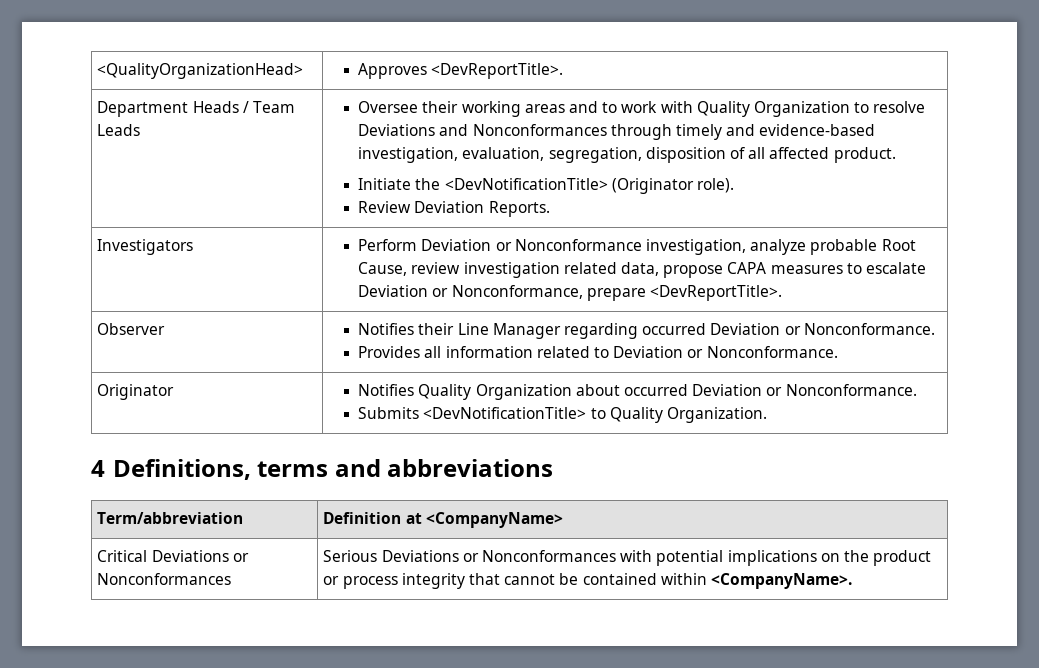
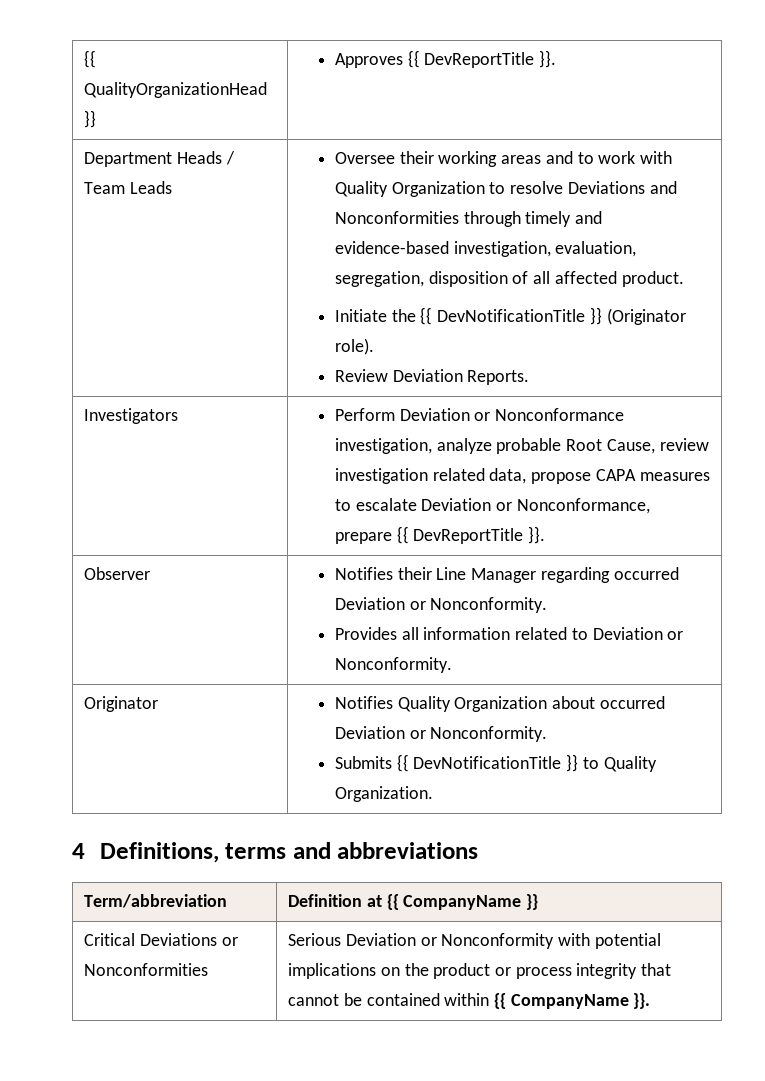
[97,63,304,79] [358,63,564,79] <QualityOrganizationHead> | Approves <DevReportTitle>. -> [84,50,97,68] [84,82,268,98] [84,110,97,128] [334,50,557,68] {{ QualityOrganizationHead }} | Approves {{ DevReportTitle }}.
[472,124,607,136] Nonconformances -> [334,211,459,224] Nonconformities
[444,178,608,190] <DevNotificationTitle> -> [420,307,602,325] {{ DevNotificationTitle }}
[650,285,783,301] <DevReportTitle>. -> [396,526,546,544] {{ DevReportTitle }}.
[803,323,935,335] Nonconformance. -> [430,597,548,613] Nonconformity.
[706,346,838,358] Nonconformance. -> [334,657,452,673] Nonconformity.
[785,384,917,396] Nonconformance. -> [430,726,548,742] Nonconformity.
[423,407,587,419] <DevNotificationTitle> -> [396,754,579,772] {{ DevNotificationTitle }}
[425,512,563,528] <CompanyName> -> [386,894,539,910] {{ CompanyName }}
[97,573,232,585] Nonconformances -> [84,963,209,976] Nonconformities
[381,550,616,562] Deviations or Nonconformances -> [345,933,555,949] Deviation or Nonconformity
[710,573,852,589] <CompanyName>. -> [494,993,651,1009] {{ CompanyName }}.

